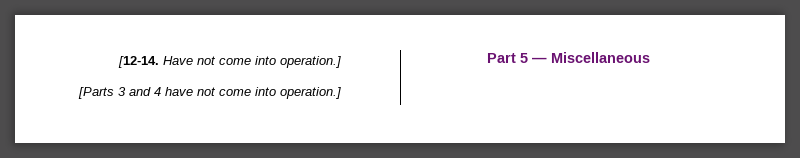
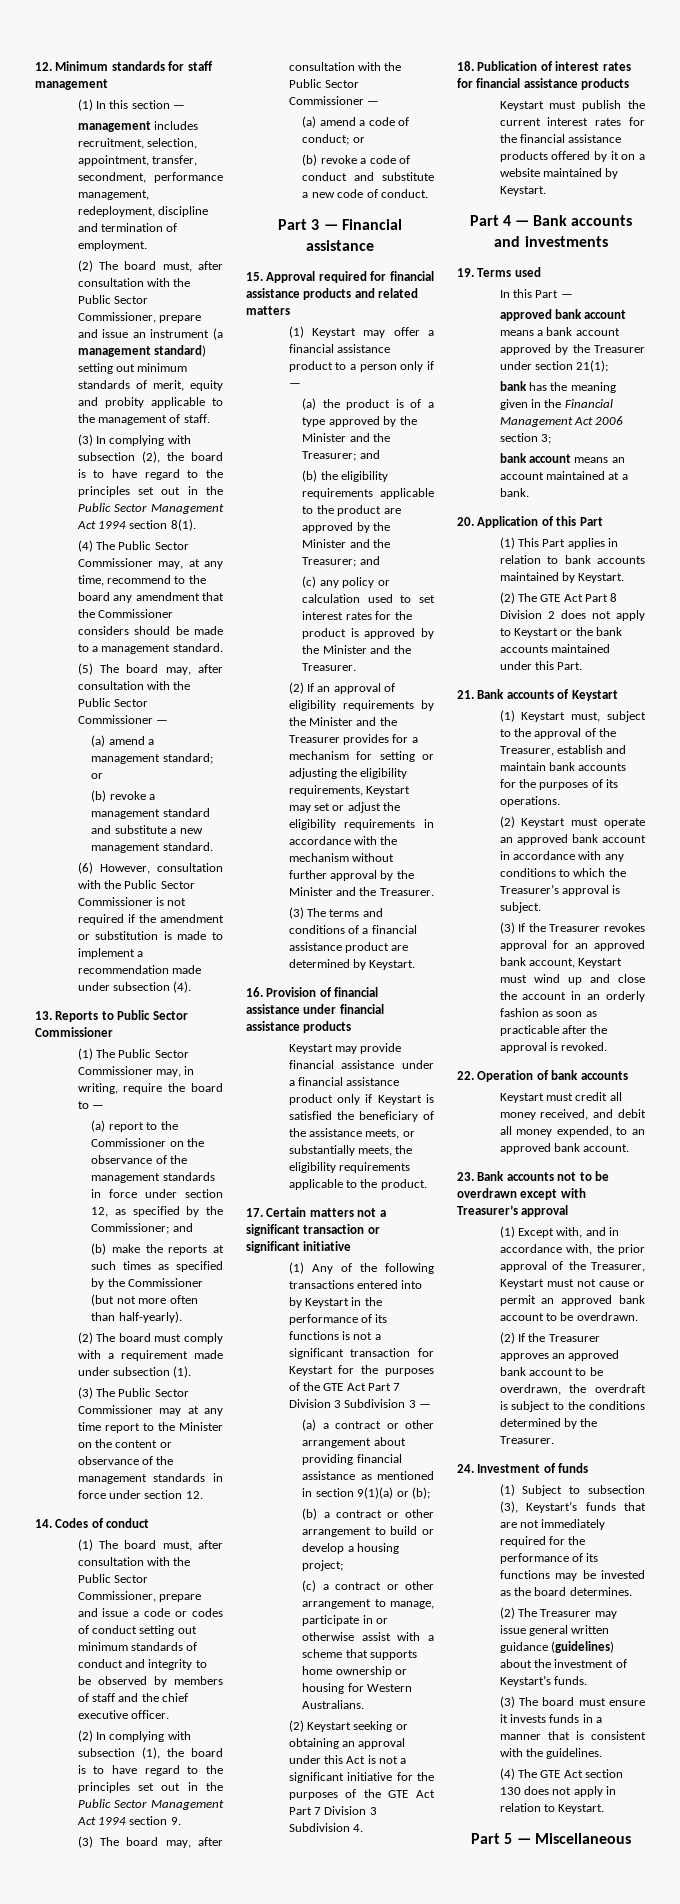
[117,56,341,68] [78,87,341,99] [12-14. Have not come into operation.] // [Parts 3 and 4 have not come into operation.] -> [35,61,213,71] [35,79,108,90] [77,99,186,111] [77,121,198,132] [77,138,197,149] [77,155,197,166] [77,172,223,183] [77,190,149,200] [77,206,208,217] [77,223,178,232] [77,240,147,251] [77,260,224,272] [77,278,191,287] [77,295,148,304] [77,312,201,323] [77,328,224,340] [77,345,206,357] [77,363,188,374] [77,380,223,391] [77,397,223,408] [77,414,210,425] [77,434,191,446] [77,451,223,463] [77,469,223,480] [77,486,224,497] [77,503,224,514] [76,519,196,531] [77,540,189,552] [77,558,223,569] [77,575,206,586] [77,592,224,603] [77,609,173,618] [77,626,223,635] [77,643,223,654] [77,663,224,675] [77,681,191,690] [77,698,148,707] [77,715,168,724] [91,735,155,747] [91,753,213,764] [91,773,104,779] [91,790,156,802] [91,808,210,819] [91,825,203,834] [91,842,213,853] [77,862,223,874] [77,880,195,889] [77,897,187,906] [77,914,224,925] [77,931,224,940] [77,948,143,959] [77,965,201,974] [77,981,192,993] [35,1010,188,1022] [35,1027,113,1037] [77,1048,189,1060] [77,1066,195,1077] [77,1083,223,1094] [77,1101,104,1109] [91,1120,178,1132] [91,1138,205,1147] [91,1155,188,1164] [91,1172,215,1183] [91,1189,223,1198] [91,1206,224,1217] [91,1223,193,1234] [91,1243,225,1255] [91,1261,223,1272] [91,1278,204,1289] [91,1294,198,1306] [91,1311,182,1323] [77,1332,224,1344] [77,1350,223,1361] [77,1366,192,1378] [77,1387,189,1399] [77,1405,223,1416] [77,1422,224,1433] [77,1439,172,1448] [77,1456,174,1465] [77,1473,223,1484] [77,1490,203,1499] [35,1518,150,1528] [77,1539,224,1551] [77,1557,191,1566] [77,1574,148,1583] [77,1591,201,1602] [77,1608,224,1617] [77,1625,197,1636] [77,1642,198,1651] [77,1659,207,1670] [77,1676,223,1687] [77,1693,189,1702] [77,1710,169,1719] [77,1730,191,1742] [77,1747,223,1759] [77,1765,223,1776] [77,1782,224,1793] [77,1799,224,1810] [76,1816,181,1825] [77,1836,224,1848] [288,62,402,71] [288,79,359,88] [288,96,379,105] [302,116,409,128] [302,134,365,145] [302,154,410,166] [302,172,434,181] [302,189,428,198] [278,219,402,230] [306,240,374,251] [246,271,434,283] [246,288,419,300] [246,306,290,315] [288,326,434,338] [288,344,390,353] [288,361,434,372] [288,383,301,387] [302,398,434,410] [302,416,417,427] [302,433,391,442] [302,450,380,461] [302,470,389,482] [302,488,434,499] [302,505,401,516] [302,522,391,533] [302,539,391,548] [302,556,380,567] [302,576,390,588] [302,594,435,603] [302,611,412,620] [302,628,434,639] [302,645,411,654] [302,663,357,671] [288,682,396,694] [288,700,434,711] [288,717,397,726] [288,734,418,745] [288,751,434,762] [288,768,408,779] [288,785,410,796] [288,802,401,813] [288,819,434,830] [288,836,398,845] [288,853,394,862] [288,870,414,881] [288,887,434,896] [288,907,383,919] [288,925,417,934] [288,942,409,953] [288,959,416,970] [246,987,379,997] [246,1004,384,1014] [246,1021,352,1033] [288,1043,402,1054] [288,1060,434,1069] [288,1077,400,1086] [288,1094,434,1105] [288,1111,434,1122] [288,1128,415,1139] [288,1145,413,1156] [288,1162,410,1173] [288,1179,427,1190] [246,1207,386,1217] [246,1224,380,1236] [246,1241,352,1253] [288,1262,434,1274] [288,1280,423,1289] [288,1297,382,1308] [288,1314,388,1325] [288,1331,381,1340] [288,1348,434,1359] [288,1365,434,1376] [288,1382,401,1391] [288,1399,432,1408] [302,1419,434,1431] [302,1437,406,1448] [302,1454,402,1465] [302,1471,434,1480] [302,1487,430,1499] [302,1508,434,1520] [302,1526,434,1537] [302,1543,400,1554] [302,1560,344,1571] [302,1580,434,1592] [302,1599,434,1609] [302,1615,389,1626] [302,1632,434,1641] [302,1649,418,1660] [302,1666,408,1677] [302,1683,413,1694] [302,1700,365,1709] [288,1720,408,1732] [288,1738,406,1749] [288,1755,407,1764] [288,1772,434,1783] [288,1789,435,1800] [288,1806,377,1815] [288,1823,363,1832] [457,61,631,71] [457,78,630,90] [499,100,645,111] [499,117,645,126] [499,134,622,143] [499,151,645,162] [499,168,619,179] [499,186,546,196] [469,215,633,226] [494,236,608,247] [457,267,541,277] [499,289,573,298] [499,309,627,321] [499,327,620,336] [499,344,645,355] [499,360,609,372] [499,381,616,393] [499,399,613,410] [499,416,624,427] [499,433,551,444] [499,453,625,463] [499,471,628,480] [499,488,529,497] [457,516,603,528] [499,537,619,549] [499,555,645,564] [499,572,625,583] [499,592,618,604] [499,610,645,621] [499,627,623,638] [499,644,610,653] [499,661,583,670] [457,689,618,701] [499,710,646,722] [499,728,617,739] [499,745,627,756] [499,762,627,771] [499,779,619,790] [499,796,560,807] [499,816,645,828] [499,834,646,845] [499,851,624,862] [499,868,626,877] [499,884,621,896] [499,902,541,913] [499,922,645,934] [499,940,645,951] [499,957,623,968] [499,974,645,985] [499,991,645,1002] [499,1008,597,1017] [499,1025,608,1036] [499,1042,608,1053] [457,1070,628,1082] [499,1092,622,1103] [499,1109,646,1120] [499,1126,645,1137] [499,1143,630,1154] [457,1171,609,1181] [457,1188,586,1200] [457,1205,569,1217] [499,1226,620,1238] [499,1244,645,1255] [499,1261,645,1272] [499,1279,645,1289] [499,1295,645,1306] [499,1312,638,1321] [499,1332,600,1344] [499,1350,620,1361] [499,1367,603,1376] [499,1384,646,1395] [499,1401,645,1412] [499,1418,598,1429] [499,1436,554,1444] [457,1463,589,1473] [499,1484,645,1496] [499,1501,646,1513] [499,1519,606,1530] [499,1536,586,1547] [499,1553,599,1564] [499,1570,645,1581] [499,1587,632,1596] [499,1607,617,1619] [499,1625,610,1636] [499,1641,614,1653] [499,1659,627,1668] [499,1675,587,1687] [499,1696,645,1708] [499,1714,603,1723] [499,1731,646,1740] [499,1748,603,1759] [499,1768,624,1780] [499,1786,617,1797] [499,1803,605,1814] 12. Minimum standards for staff management // (1) In this section — // management includes recruitment, selection, appointment, transfer, secondment, performance management, redeployment, discipline and termination of employment. // (2) The board must, after consultation with the Public Sector Commissioner, prepare and issue an instrument (a management standard) setting out minimum standards of merit, equity and probity applicable to the management of staff. // (3) In complying with subsection (2), the board is to have regard to the principles set out in the Public Sector Management Act 1994 section 8(1). // (4) The Public Sector Commissioner may, at any time, recommend to the board any amendment that the Commissioner considers should be made to a management standard. // (5) The board may, after consultation with the Public Sector Commissioner — // (a) amend a management standard; or // (b) revoke a management standard and substitute a new management standard. // (6) However, consultation with the Public Sector Commissioner is not required if the amendment or substitution is made to implement a recommendation made under subsection (4). // 13. Reports to Public Sector Commissioner // (1) The Public Sector Commissioner may, in writing, require the board to — // (a) report to the Commissioner on the observance of the management standards in force under section 12, as specified by the Commissioner; and // (b) make the reports at such times as specified by the Commissioner (but not more often than half-yearly). // (2) The board must comply with a requirement made under subsection (1). // (3) The Public Sector Commissioner may at any time report to the Minister on the content or observance of the management standards in force under section 12. // 14. Codes of conduct // (1) The board must, after consultation with the Public Sector Commissioner, prepare and issue a code or codes of conduct setting out minimum standards of conduct and integrity to be observed by members of staff and the chief executive officer. // (2) In complying with subsection (1), the board is to have regard to the principles set out in the Public Sector Management Act 1994 section 9. // (3) The board may, after consultation with the Public Sector Commissioner — // (a) amend a code of conduct; or // (b) revoke a code of conduct and substitute a new code of conduct. // Part 3 — Financial assistance // 15. Approval required for financial assistance products and related matters // (1) Keystart may offer a financial assistance product to a person only if — // (a) the product is of a type approved by the Minister and the Treasurer; and // (b) the eligibility requirements applicable to the product are approved by the Minister and the Treasurer; and // (c) any policy or calculation used to set interest rates for the product is approved by the Minister and the Treasurer. // (2) If an approval of eligibility requirements by the Minister and the Treasurer provides for a mechanism for setting or adjusting the eligibility requirements, Keystart may set or adjust the eligibility requirements in accordance with the mechanism without further approval by the Minister and the Treasurer. // (3) The terms and conditions of a financial assistance product are determined by Keystart. // 16. Provision of financial assistance under financial assistance products // Keystart may provide financial assistance under a financial assistance product only if Keystart is satisfied the beneficiary of the assistance meets, or substantially meets, the eligibility requirements applicable to the product. // 17. Certain matters not a significant transaction or significant initiative // (1) Any of the following transactions entered into by Keystart in the performance of its functions is not a significant transaction for Keystart for the purposes of the GTE Act Part 7 Division 3 Subdivision 3 — // (a) a contract or other arrangement about providing financial assistance as mentioned in section 9(1)(a) or (b); // (b) a contract or other arrangement to build or develop a housing project; // (c) a contract or other arrangement to manage, participate in or otherwise assist with a scheme that supports home ownership or housing for Western Australians. // (2) Keystart seeking or obtaining an approval under this Act is not a significant initiative for the purposes of the GTE Act Part 7 Division 3 Subdivision 4. // 18. Publication of interest rates for financial assistance products // Keystart must publish the current interest rates for the financial assistance products offered by it on a website maintained by Keystart. // Part 4 — Bank accounts and investments // 19. Terms used // In this Part — // approved bank account means a bank account approved by the Treasurer under section 21(1); // bank has the meaning given in the Financial Management Act 2006 section 3; // bank account means an account maintained at a bank. // 20. Application of this Part // (1) This Part applies in relation to bank accounts maintained by Keystart. // (2) The GTE Act Part 8 Division 2 does not apply to Keystart or the bank accounts maintained under this Part. // 21. Bank accounts of Keystart // (1) Keystart must, subject to the approval of the Treasurer, establish and maintain bank accounts for the purposes of its operations. // (2) Keystart must operate an approved bank account in accordance with any conditions to which the Treasurer’s approval is subject. // (3) If the Treasurer revokes approval for an approved bank account, Keystart must wind up and close the account in an orderly fashion as soon as practicable after the approval is revoked. // 22. Operation of bank accounts // Keystart must credit all money received, and debit all money expended, to an approved bank account. // 23. Bank accounts not to be overdrawn except with Treasurer’s approval // (1) Except with, and in accordance with, the prior approval of the Treasurer, Keystart must not cause or permit an approved bank account to be overdrawn. // (2) If the Treasurer approves an approved bank account to be overdrawn, the overdraft is subject to the conditions determined by the Treasurer. // 24. Investment of funds // (1) Subject to subsection (3), Keystart’s funds that are not immediately required for the performance of its functions may be invested as the board determines. // (2) The Treasurer may issue general written guidance (guidelines) about the investment of Keystart’s funds. // (3) The board must ensure it invests funds in a manner that is consistent with the guidelines. // (4) The GTE Act section 130 does not apply in relation to Keystart.

